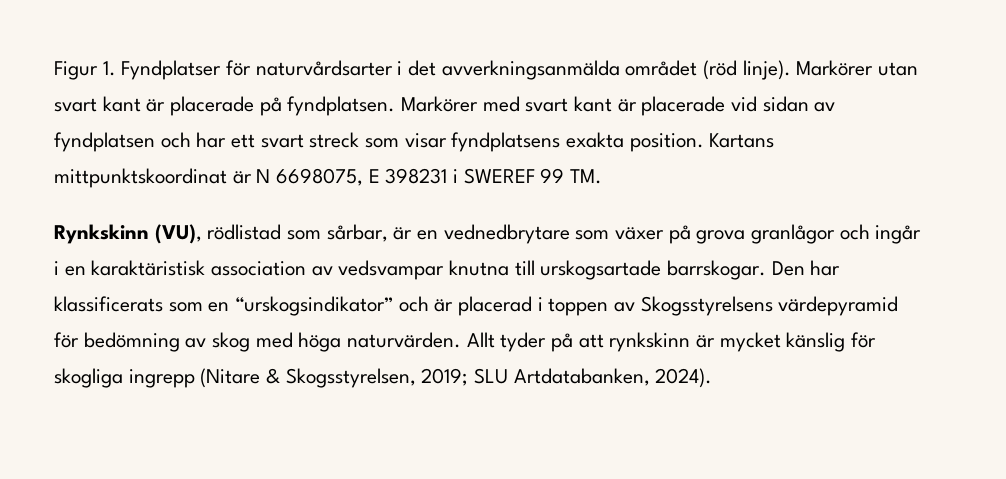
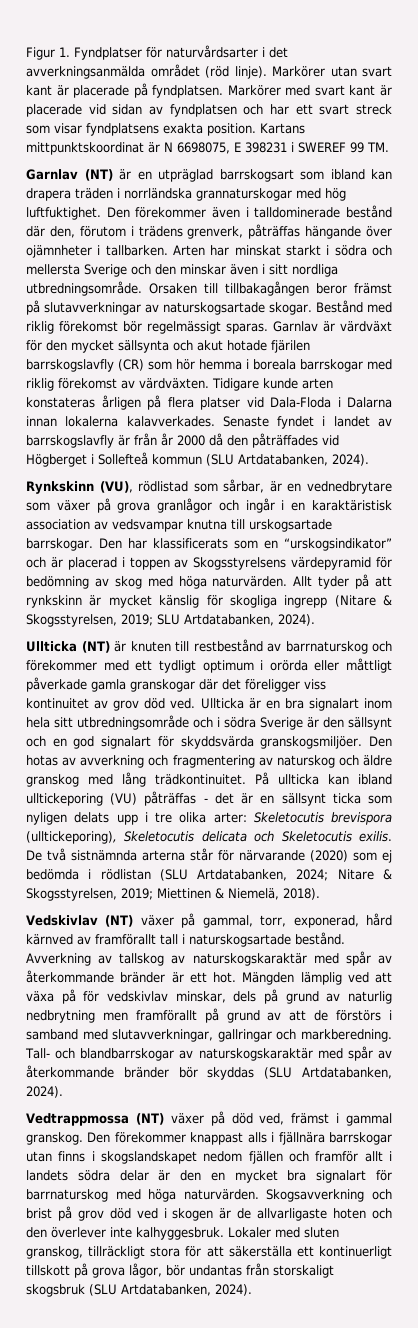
(603, 176) none -> [26,169,392,182] [26,188,346,201] [26,205,392,220] [26,224,392,239] [26,245,392,258] [26,264,338,277] [26,281,392,296] [26,300,392,315] [26,321,392,334] [26,340,310,353] [26,359,392,372] [26,378,333,391] [26,395,392,410] [26,416,392,429] [26,433,339,448] [26,452,369,467] // Garnlav (NT) är en utpräglad barrskogsart som ibland kan drapera träden i norrländska grannaturskogar med hög luftfuktighet. Den förekommer även i talldominerade bestånd där den, förutom i trädens grenverk, påträffas hängande över ojämnheter i tallbarken. Arten har minskat starkt i södra och mellersta Sverige och den minskar även i sitt nordliga utbredningsområde. Orsaken till tillbakagången beror främst på slutavverkningar av naturskogsartade skogar. Bestånd med riklig förekomst bör regelmässigt sparas. Garnlav är värdväxt för den mycket sällsynta och akut hotade fjärilen barrskogslavfly (CR) som hör hemma i boreala barrskogar med riklig förekomst av värdväxten. Tidigare kunde arten konstateras årligen på flera platser vid Dala-Floda i Dalarna innan lokalerna kalavverkades. Senaste fyndet i landet av barrskogslavfly är från år 2000 då den påträffades vid Högberget i Sollefteå kommun (SLU Artdatabanken, 2024).
(713, 378) none -> [26,639,392,654] [26,658,392,673] [26,677,326,692] [26,698,392,711] [26,715,392,730] [26,736,392,749] [26,755,392,768] [26,772,392,787] [26,791,393,806] [26,812,392,825] [26,831,392,844] [26,848,392,863] [26,869,392,881] [26,888,320,901] [26,913,392,928] [26,932,345,947] [26,951,393,966] [26,970,392,985] [26,989,392,1004] [26,1008,393,1023] [26,1029,392,1042] [25,1046,392,1061] [26,1065,393,1080] [26,1086,63,1098] [26,1111,392,1126] [26,1132,392,1145] [26,1151,392,1164] [26,1170,392,1183] [26,1189,392,1202] [26,1206,392,1221] [26,1227,339,1240] [26,1246,392,1259] [26,1263,334,1278] [26,1284,252,1297] // Ullticka (NT) är knuten till restbestånd av barrnaturskog och förekommer med ett tydligt optimum i orörda eller måttligt påverkade gamla granskogar där det föreligger viss kontinuitet av grov död ved. Ullticka är en bra signalart inom hela sitt utbredningsområde och i södra Sverige är den sällsynt och en god signalart för skyddsvärda granskogsmiljöer. Den hotas av avverkning och fragmentering av naturskog och äldre granskog med lång trädkontinuitet. På ullticka kan ibland ulltickeporing (VU) påträffas - det är en sällsynt ticka som nyligen delats upp i tre olika arter: Skeletocutis brevispora (ulltickeporing), Skeletocutis delicata och Skeletocutis exilis. De två sistnämnda arterna står för närvarande (2020) som ej bedömda i rödlistan (SLU Artdatabanken, 2024; Nitare & Skogsstyrelsen, 2019; Miettinen & Niemelä, 2018). // Vedskivlav (NT) växer på gammal, torr, exponerad, hård kärnved av framförallt tall i naturskogsartade bestånd. Avverkning av tallskog av naturskogskaraktär med spår av återkommande bränder är ett hot. Mängden lämplig ved att växa på för vedskivlav minskar, dels på grund av naturlig nedbrytning men framförallt på grund av att de förstörs i samband med slutavverkningar, gallringar och markberedning. Tall- och blandbarrskogar av naturskogskaraktär med spår av återkommande bränder bör skyddas (SLU Artdatabanken, 2024). // Vedtrappmossa (NT) växer på död ved, främst i gammal granskog. Den förekommer knappast alls i fjällnära barrskogar utan finns i skogslandskapet nedom fjällen och framför allt i landets södra delar är den en mycket bra signalart för barrnaturskog med höga naturvärden. Skogsavverkning och brist på grov död ved i skogen är de allvarligaste hoten och den överlever inte kalhyggesbruk. Lokaler med sluten granskog, tillräckligt stora för att säkerställa ett kontinuerligt tillskott på grova lågor, bör undantas från storskaligt skogsbruk (SLU Artdatabanken, 2024).

